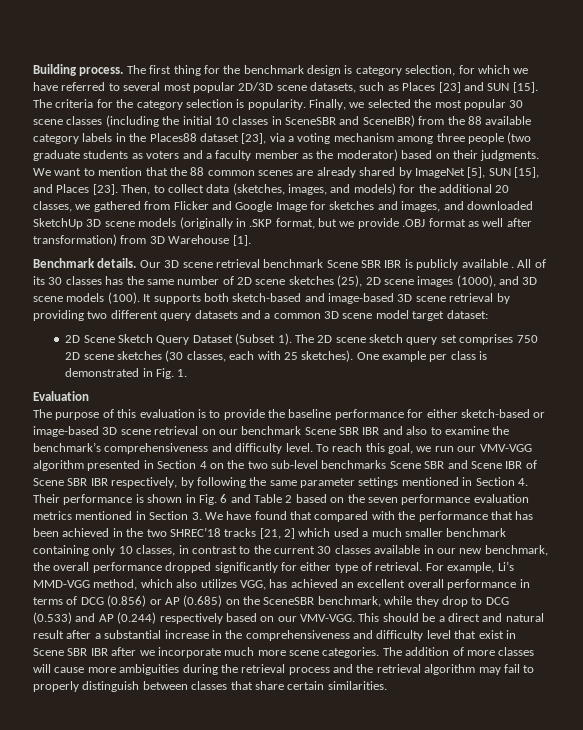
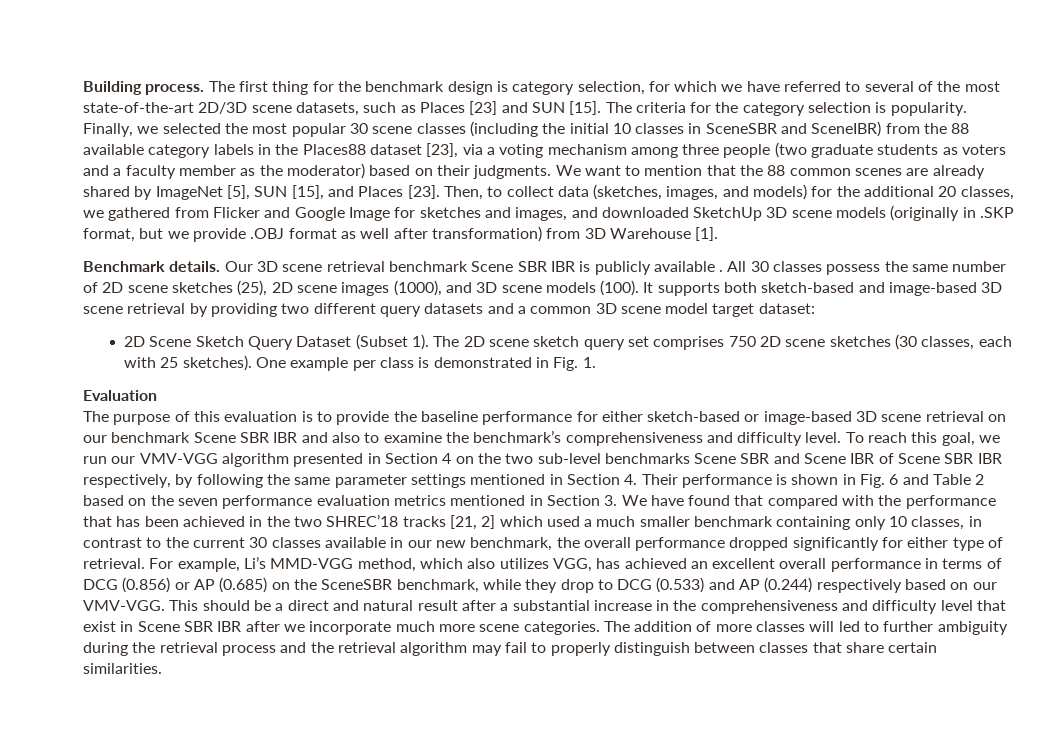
[163,82,235,93] most popular -> [918,81,1000,92] [83,102,194,113] of the most state-of-the-art
[534,259,546,268] [33,276,124,285] of its 30 classes has -> [750,261,881,275] 30 classes possess
[54,664,180,675] cause more ambiguities -> [838,621,1008,635] led to further ambiguity

